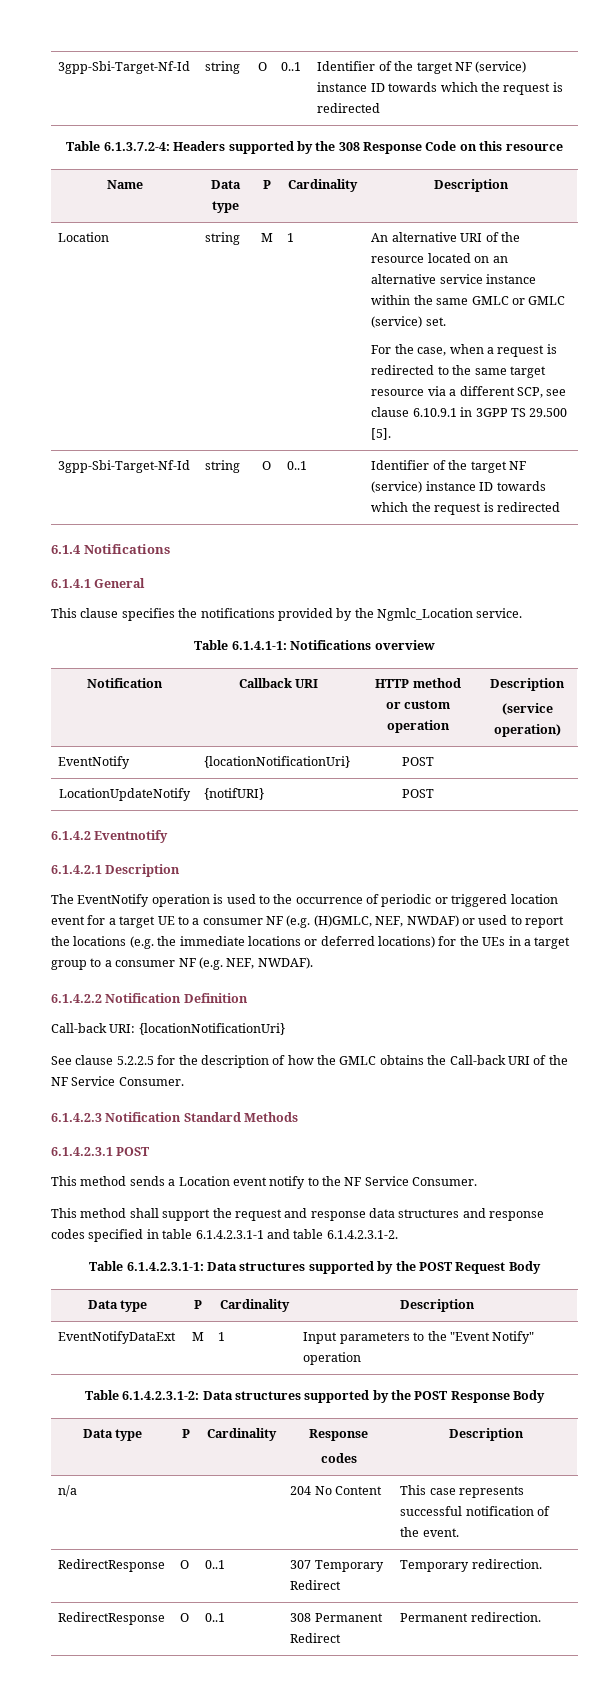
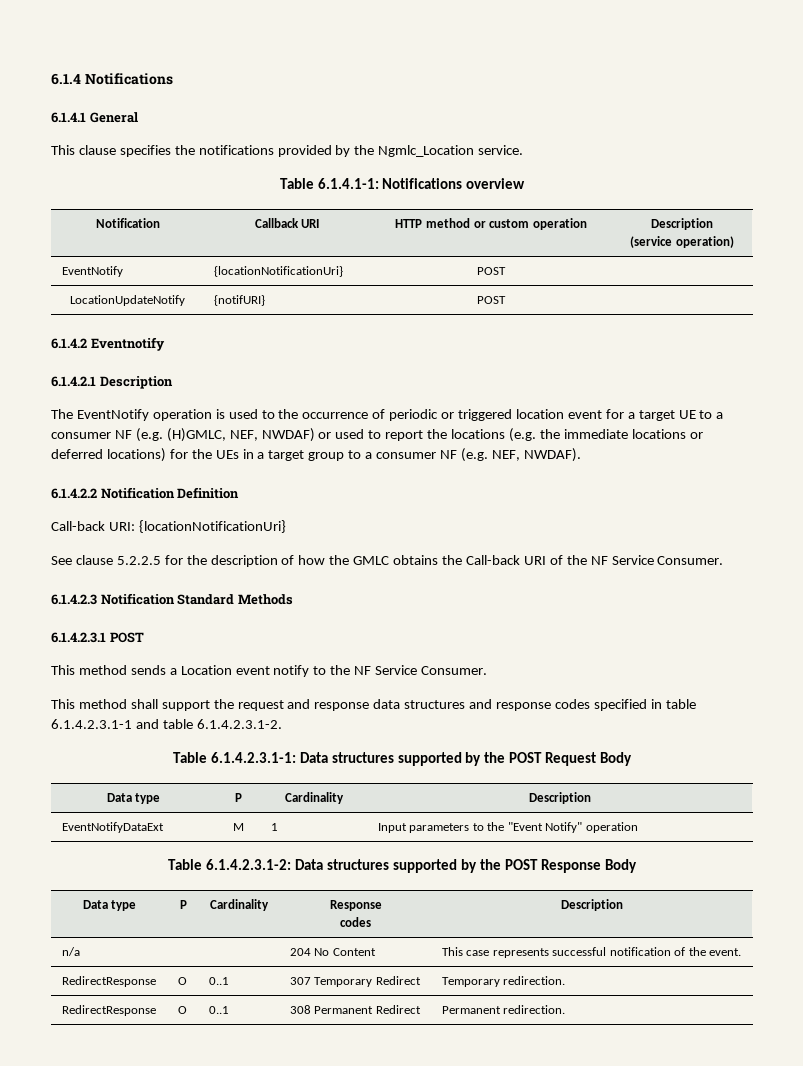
[58,61,191,74] [205,61,241,74] [257,62,267,71] [281,62,302,71] [317,61,527,74] [317,82,563,95] [317,103,381,113] [66,141,563,154] [107,180,143,189] [211,180,241,189] [212,201,239,213] [262,180,271,189] [288,179,358,192] [434,179,509,192] [58,232,110,242] [205,232,241,245] [260,233,273,242] [287,233,295,242] [371,232,520,242] [371,253,508,263] [371,274,537,284] [371,295,566,305] [371,316,446,328] [371,344,557,357] [371,365,546,378] [371,386,567,398] [371,407,568,417] [371,428,392,440] [58,460,191,473] [205,460,241,473] [262,461,271,470] [287,461,308,470] [371,460,526,473] [371,481,546,493] [371,502,560,515] 3gpp-Sbi-Target-Nf-Id | string | O | 0..1 | Identifier of the target NF (service) instance ID towards which the request is redirected // Table 6.1.3.7.2-4: Headers supported by the 308 Response Code on this resource // Name | Data type | P | Cardinality | Description // Location | string | M | 1 | An alternative URI of the resource located on an alternative service instance within the same GMLC or GMLC (service) set. // For the case, when a request is redirected to the same target resource via a different SCP, see clause 6.10.9.1 in 3GPP TS 29.500 [5]. // 3gpp-Sbi-Target-Nf-Id | string | O | 0..1 | Identifier of the target NF (service) instance ID towards which the request is redirected // -> (51, 79) none

